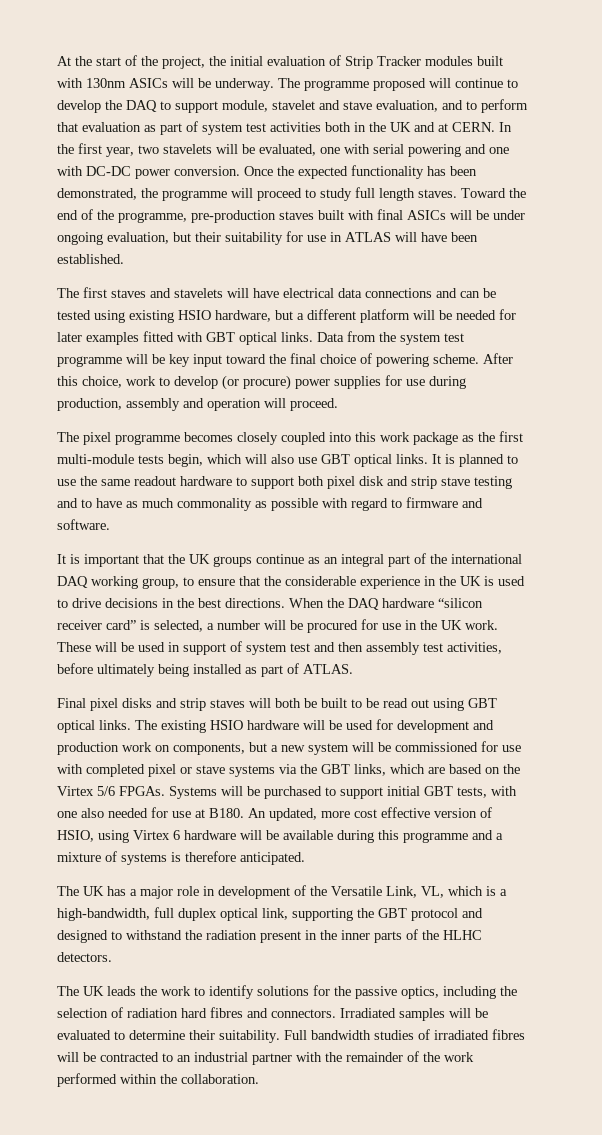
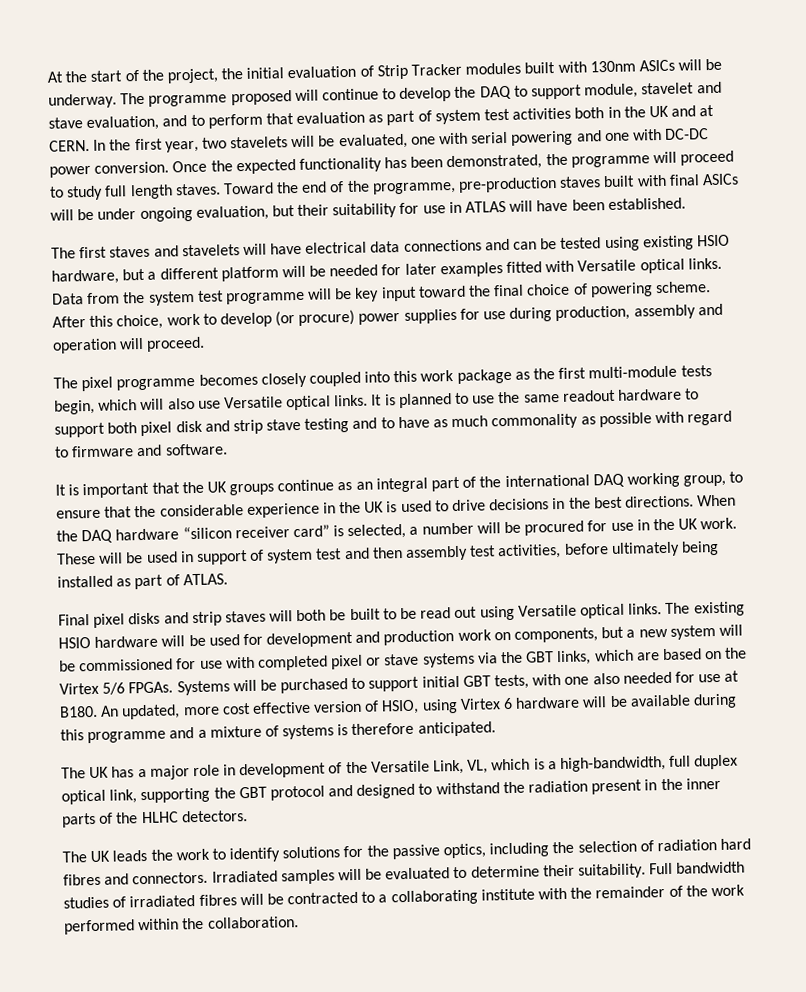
[206,332,235,342] GBT -> [577,259,637,272] Versatile
[321,454,350,464] GBT -> [223,396,283,409] Versatile
[468,698,497,708] GBT -> [517,604,577,617] Versatile
[177,1052,292,1065] an industrial partner -> [378,888,535,906] a collaborating institute

